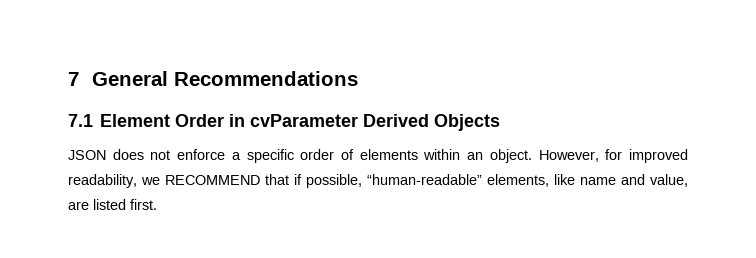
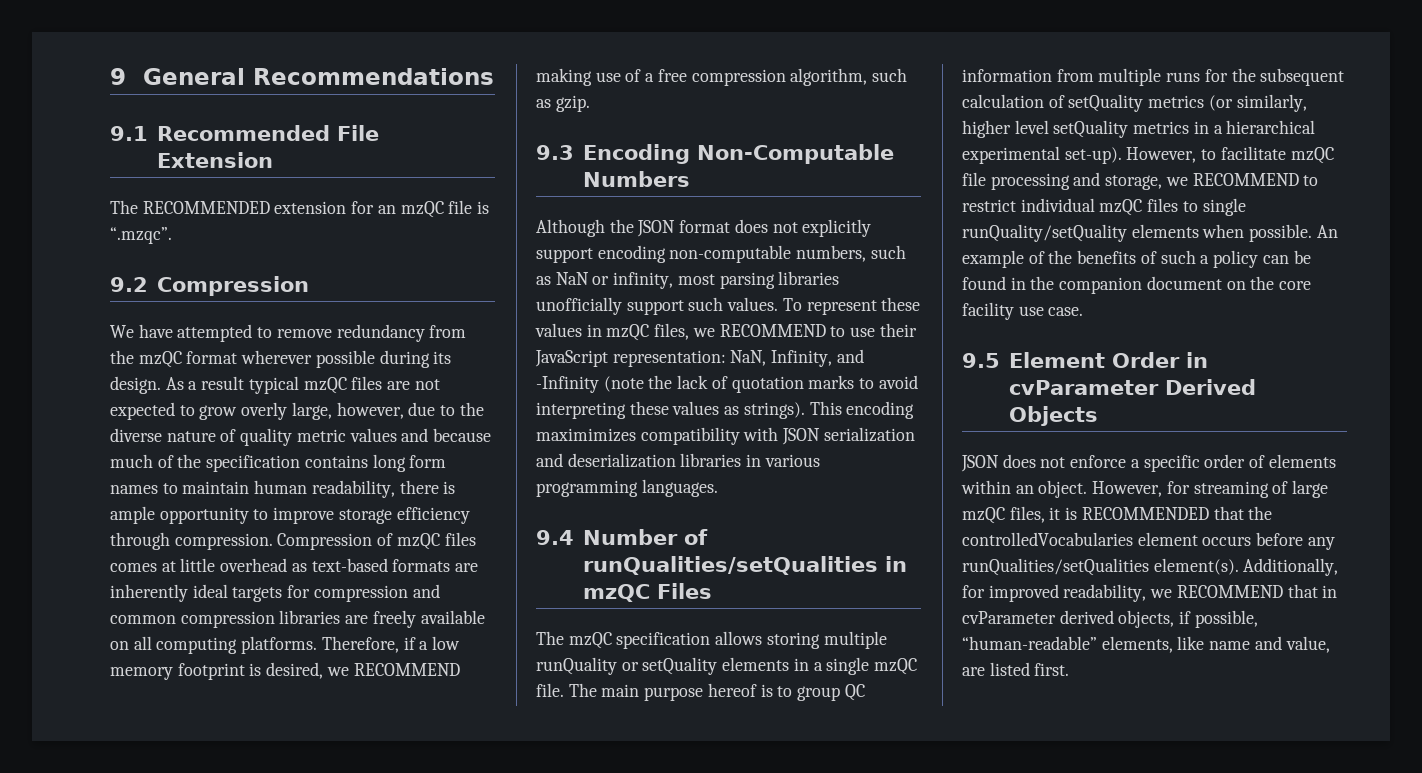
[68,72,79,86] 7 -> [110,68,126,85] 9
[68,114,93,127] 7.1 -> [110,125,379,141] [156,152,273,168] [110,200,490,218] [110,227,172,244] [110,276,309,296] [110,324,467,342] [110,350,452,368] [110,376,440,394] [110,402,484,420] [110,428,492,446] [110,454,447,472] [110,480,456,498] [110,506,470,524] [110,532,476,550] [110,558,479,572] [110,584,440,602] [110,610,485,628] [110,636,461,654] [110,662,460,680] [536,68,908,86] [536,95,590,112] [536,144,894,164] [582,171,690,187] [536,219,872,237] [536,245,906,263] [536,271,840,289] [536,297,921,315] [535,323,917,341] [535,349,864,367] [536,375,918,393] [536,401,915,419] [536,427,915,445] [536,453,820,468] [536,479,718,497] [536,529,708,545] [582,556,907,575] [582,583,712,602] [536,631,887,649] [536,657,918,675] [536,683,865,701] [962,68,1345,86] [962,94,1307,112] [962,120,1316,138] [962,146,1334,164] [962,172,1319,190] [962,198,1246,216] [962,224,1338,242] [962,250,1311,268] [962,276,1312,294] [962,302,1084,320] [962,353,1000,368] 9.1 Recommended File Extension // The RECOMMENDED extension for an mzQC file is “.mzqc”. // 9.2 Compression // We have attempted to remove redundancy from the mzQC format wherever possible during its design. As a result typical mzQC files are not expected to grow overly large, however, due to the diverse nature of quality metric values and because much of the specification contains long form names to maintain human readability, there is ample opportunity to improve storage efficiency through compression. Compression of mzQC files comes at little overhead as text-based formats are inherently ideal targets for compression and common compression libraries are freely available on all computing platforms. Therefore, if a low memory footprint is desired, we RECOMMEND making use of a free compression algorithm, such as gzip. // 9.3 Encoding Non-Computable Numbers // Although the JSON format does not explicitly support encoding non-computable numbers, such as NaN or infinity, most parsing libraries unofficially support such values. To represent these values in mzQC files, we RECOMMEND to use their JavaScript representation: NaN, Infinity, and -Infinity (note the lack of quotation marks to avoid interpreting these values as strings). This encoding maximimizes compatibility with JSON serialization and deserialization libraries in various programming languages. // 9.4 Number of runQualities/setQualities in mzQC Files // The mzQC specification allows storing multiple runQuality or setQuality elements in a single mzQC file. The main purpose hereof is to group QC information from multiple runs for the subsequent calculation of setQuality metrics (or similarly, higher level setQuality metrics in a hierarchical experimental set-up). However, to facilitate mzQC file processing and storage, we RECOMMEND to restrict individual mzQC files to single runQuality/setQuality elements when possible. An example of the benefits of such a policy can be found in the companion document on the core facility use case. // 9.5
(623, 154) none -> [1193,480,1329,498] [962,506,1273,524] [962,532,1335,550] [962,558,1339,576] [962,585,985,598] streaming of large mzQC files, it is RECOMMENDED that the controlledVocabularies element occurs before any runQualities/setQualities element(s). Additionally, for
(289, 179) none -> [1322,585,1338,598] [962,610,1175,628] in cvParameter derived objects,

